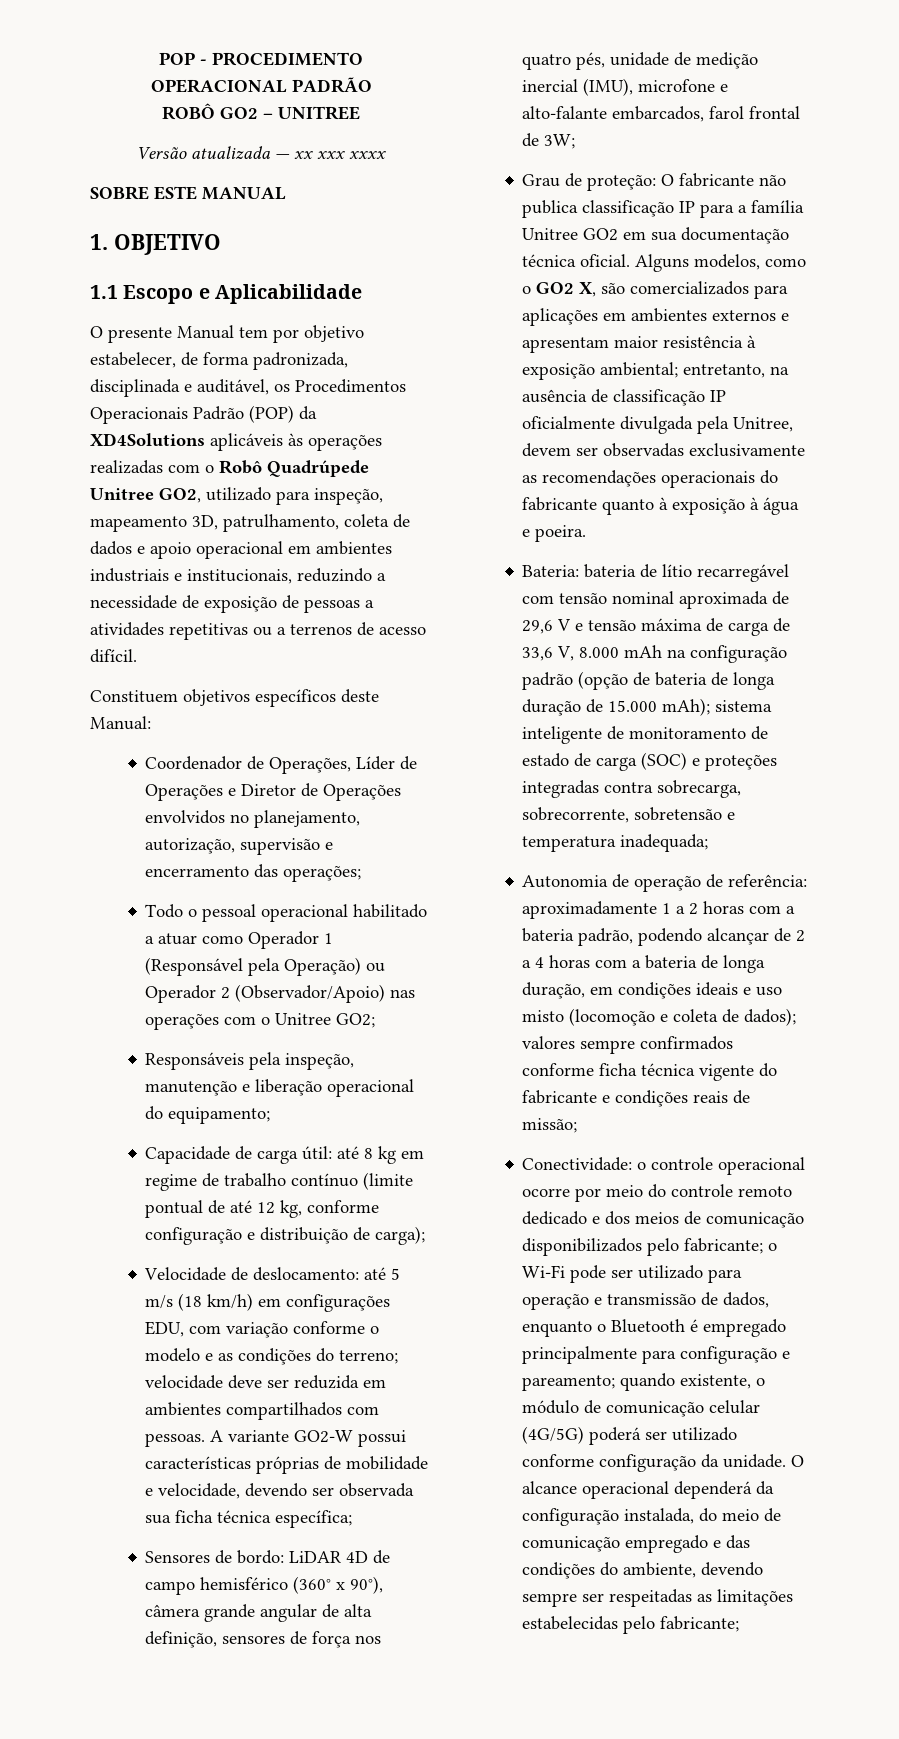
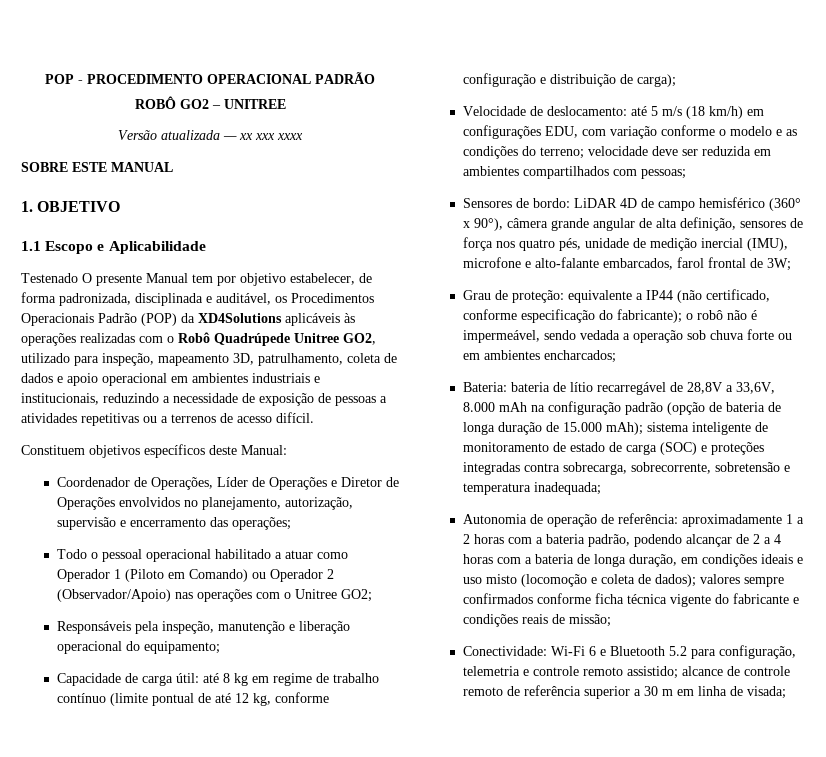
(362, 294) none -> [21,273,78,283] Testenado
[145,957,362,976] (Responsável pela Operação) -> [124,569,248,582] (Piloto em Comando)
[145,1430,407,1447] [145,1456,429,1474] [145,1483,415,1499] [145,1510,353,1528] pessoas. A variante GO2-W possui características próprias de mobilidade e velocidade, devendo ser observada sua ficha técnica específica; -> [640,169,686,179] pessoas;
[661,173,787,187] [522,200,805,218] [522,227,790,244] [522,254,807,272] [522,281,789,299] [522,308,790,326] [522,335,757,353] [522,362,790,380] [522,389,727,406] [522,416,794,434] [522,443,806,457] [522,470,779,488] [522,497,800,515] [522,525,587,542] O fabricante não publica classificação IP para a família Unitree GO2 em sua documentação técnica oficial. Alguns modelos, como o GO2 X, são comercializados para aplicações em ambientes externos e apresentam maior resistência à exposição ambiental; entretanto, na ausência de classificação IP oficialmente divulgada pela Unitree, devem ser observadas exclusivamente as recomendações operacionais do fabricante quanto à exposição à água e poeira. -> [567,289,770,303] [462,309,757,323] [462,329,792,343] [462,350,616,363] equivalente a IP44 (não certificado, conforme especificação do fabricante); o robô não é impermeável, sendo vedada a operação sob chuva forte ou em ambientes encharcados;
[522,591,790,609] [522,618,791,636] [522,646,575,661] com tensão nominal aproximada de 29,6 V e tensão máxima de carga de 33,6 V, -> [669,382,775,394] de 28,8V a 33,6V,
[637,1157,806,1175] [522,1184,793,1202] [522,1211,805,1228] [522,1238,778,1256] [522,1265,743,1283] [522,1292,770,1310] [522,1319,787,1337] [522,1346,791,1364] [522,1373,766,1391] [522,1400,761,1417] [522,1426,738,1445] [522,1454,805,1472] [522,1481,775,1499] [522,1508,782,1526] [522,1535,751,1553] [522,1562,764,1579] [522,1589,794,1607] [522,1616,740,1634] o controle operacional ocorre por meio do controle remoto dedicado e dos meios de comunicação disponibilizados pelo fabricante; o Wi-Fi pode ser utilizado para operação e transmissão de dados, enquanto o Bluetooth é empregado principalmente para configuração e pareamento; quando existente, o módulo de comunicação celular (4G/5G) poderá ser utilizado conforme configuração da unidade. O alcance operacional dependerá da configuração instalada, do meio de comunicação empregado e das condições do ambiente, devendo sempre ser respeitadas as limitações estabelecidas pelo fabricante; -> [550,645,796,659] [462,666,790,679] [462,685,786,699] Wi-Fi 6 e Bluetooth 5.2 para configuração, telemetria e controle remoto assistido; alcance de controle remoto de referência superior a 30 m em linha de visada;

